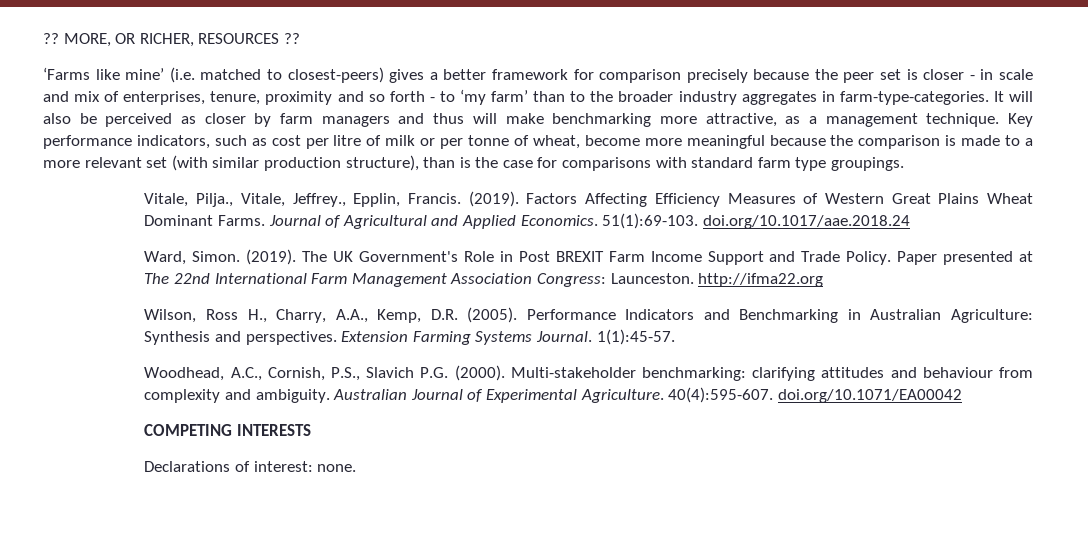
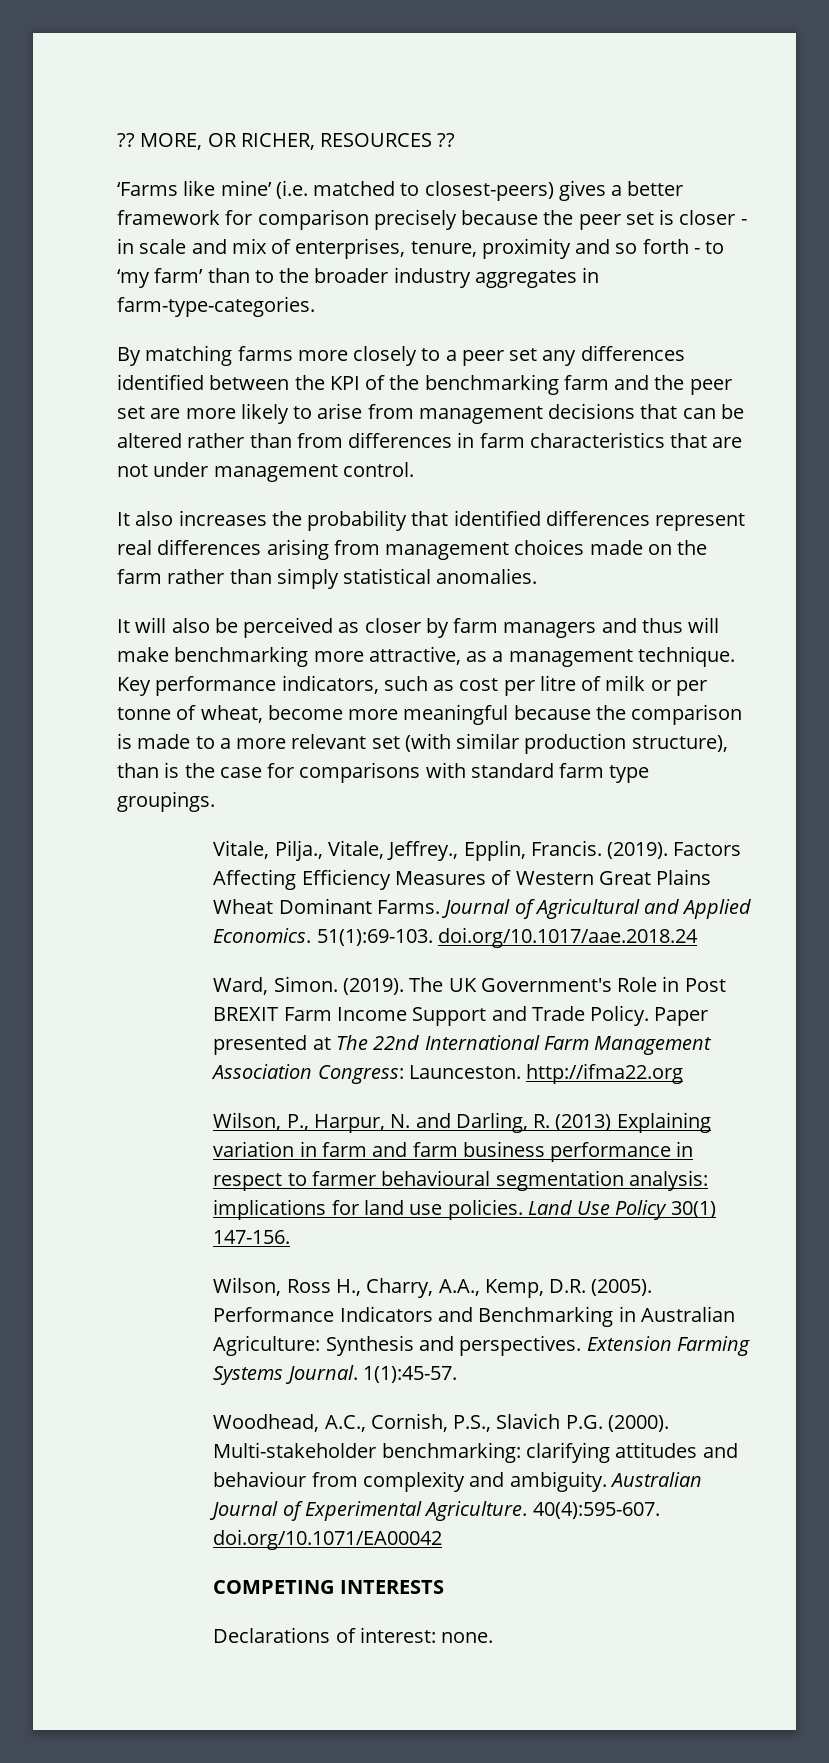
(989, 98) none -> [117,345,685,366] [117,374,732,395] [117,403,744,424] [117,432,743,448] [117,462,414,482] [117,510,746,531] [117,539,708,560] [117,568,538,589] // By matching farms more closely to a peer set any differences identified between the KPI of the benchmarking farm and the peer set are more likely to arise from management decisions that can be altered rather than from differences in farm characteristics that are not under management control. // It also increases the probability that identified differences represent real differences arising from management choices made on the farm rather than simply statistical anomalies. //
(824, 280) none -> [213,1112,711,1133] [213,1141,694,1162] [213,1170,708,1191] [213,1199,716,1220] [213,1230,291,1244] // Wilson, P., Harpur, N. and Darling, R. (2013) Explaining variation in farm and farm business performance in respect to farmer behavioural segmentation analysis: implications for land use policies. Land Use Policy 30(1) 147-156.

